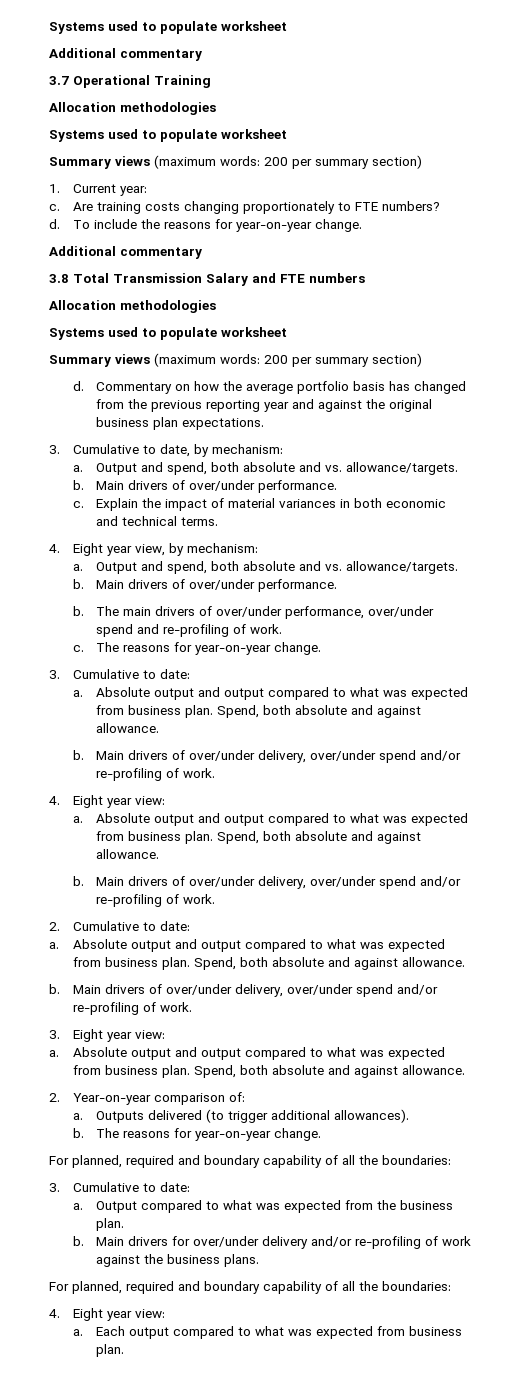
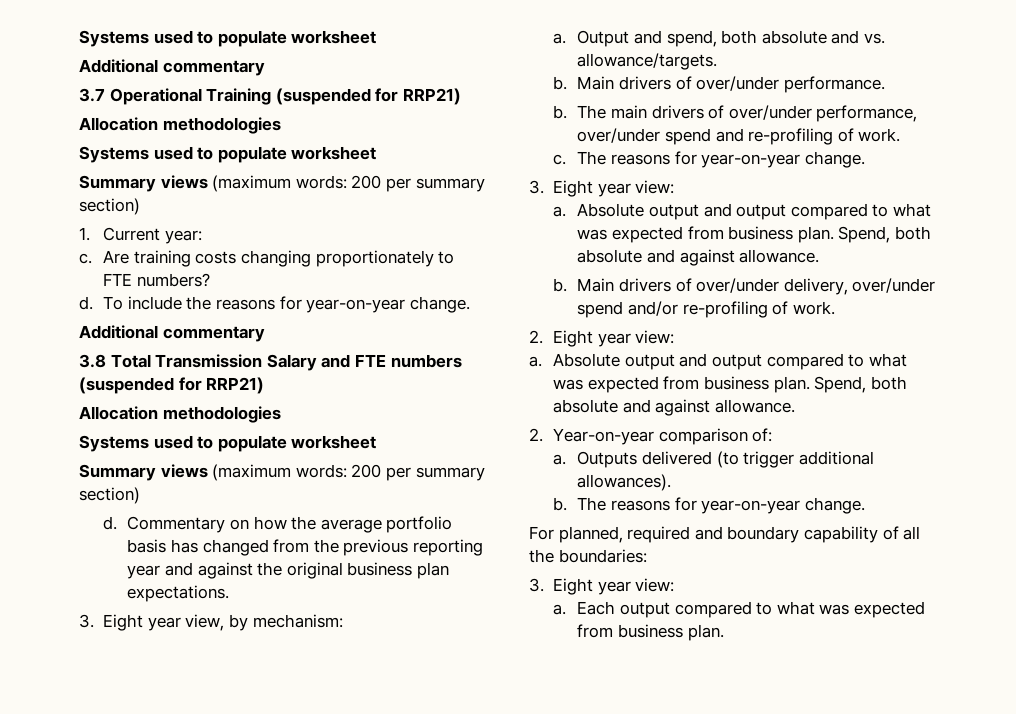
(211, 81) none -> [275,88,461,105] (suspended for RRP21)
(365, 278) none -> [79,377,265,394] (suspended for RRP21)
[72,444,283,457] [72,462,459,475] [72,480,338,493] [72,498,447,511] [96,516,219,526] [49,544,60,553] Cumulative to date, by mechanism: // a. Output and spend, both absolute and vs. allowance/targets. // b. Main drivers of over/under performance. // c. Explain the impact of material variances in both economic and technical terms. // 4. -> (94, 621) none
[72,669,190,679] [72,687,469,700] [96,705,422,718] [96,723,160,733] [72,750,462,763] [96,768,216,781] [49,796,60,805] Cumulative to date: // a. Absolute output and output compared to what was expected from business plan. Spend, both absolute and against allowance. // b. Main drivers of over/under delivery, over/under spend and/or re-profiling of work. // 4. -> (544, 187) none
[72,921,190,931] [49,939,445,952] [72,957,465,970] [49,984,438,997] [72,1002,192,1015] [49,1030,60,1039] Cumulative to date: // a. Absolute output and output compared to what was expected from business plan. Spend, both absolute and against allowance. // b. Main drivers of over/under delivery, over/under spend and/or re-profiling of work. // 3. -> (543, 337) none
[72,1182,190,1192] [72,1200,454,1213] [96,1218,125,1231] [72,1236,472,1249] [96,1254,260,1267] [49,1281,451,1294] [49,1309,60,1318] Cumulative to date: // a. Output compared to what was expected from the business plan. // b. Main drivers for over/under delivery and/or re-profiling of work against the business plans. // For planned, required and boundary capability of all the boundaries: // 4. -> (544, 585) none

